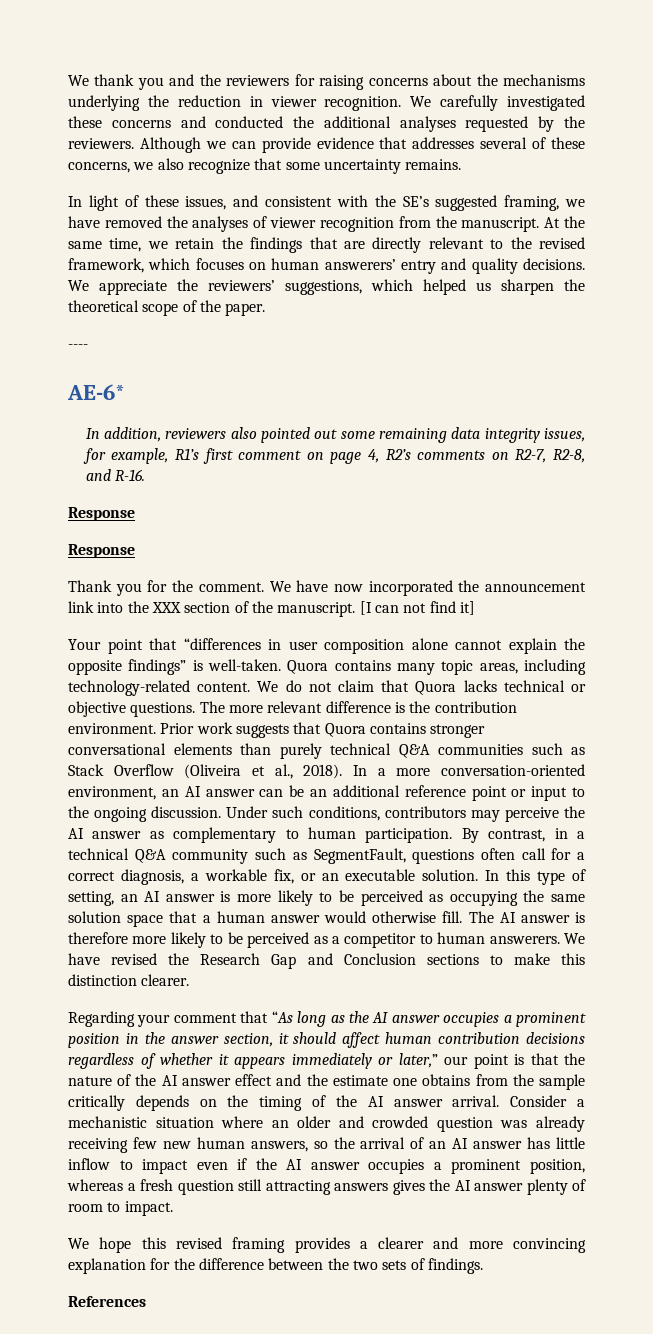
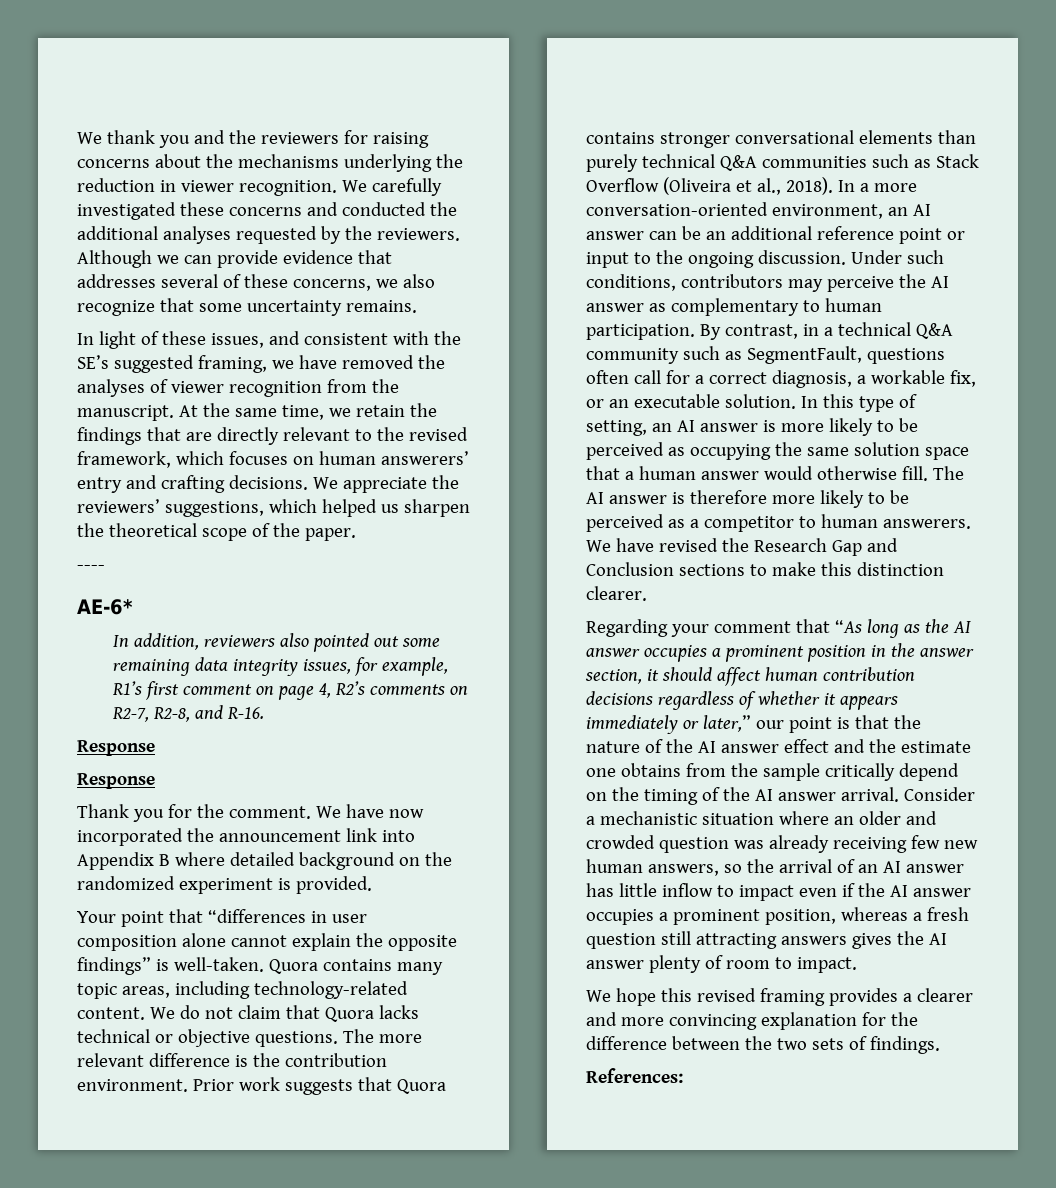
[471,258,518,274] quality -> [160,475,225,493] crafting
[127,601,475,617] the XXX section of the manuscript. [I can not find it] -> [77,852,452,870] [77,876,372,894] Appendix B where detailed background on the randomized experiment is provided.
[135,1095,189,1111] depends -> [898,763,959,781] depend
[68,1296,146,1307] References -> [586,1068,683,1083] References:

